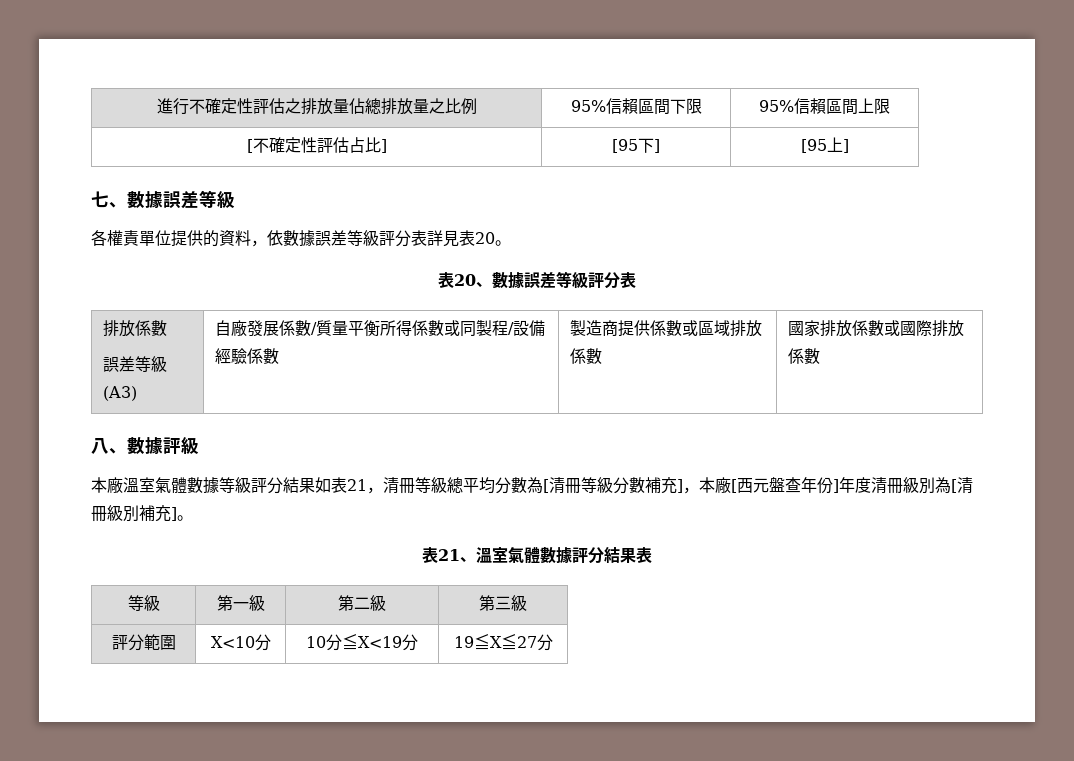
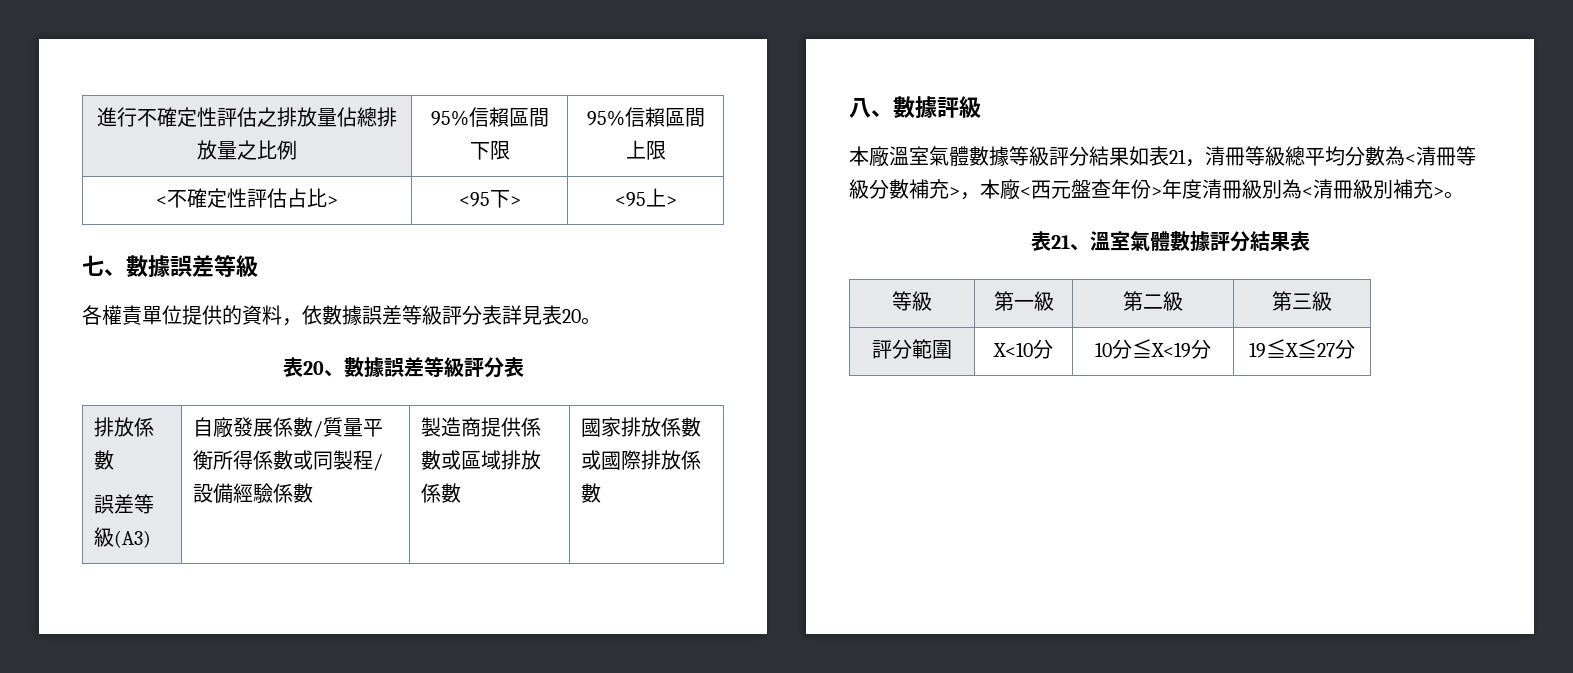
[246,139,253,153] [ -> [156,196,167,206] <
[380,139,387,153] [612,138,661,153] [800,137,849,153] ] | [95下] | [95上] -> [327,196,338,206] [458,190,521,208] [614,188,677,207] > | <95下> | <95上>
[543,479,549,493] [ -> [1405,154,1416,164] <
[677,477,737,494] ]，本廠[ -> [949,179,1031,200] >，本廠<
[833,479,839,493] ] -> [1151,187,1162,197] >
[951,479,957,493] [ -> [1302,187,1313,197] <
[171,507,177,521] ] -> [1433,187,1444,197] >

